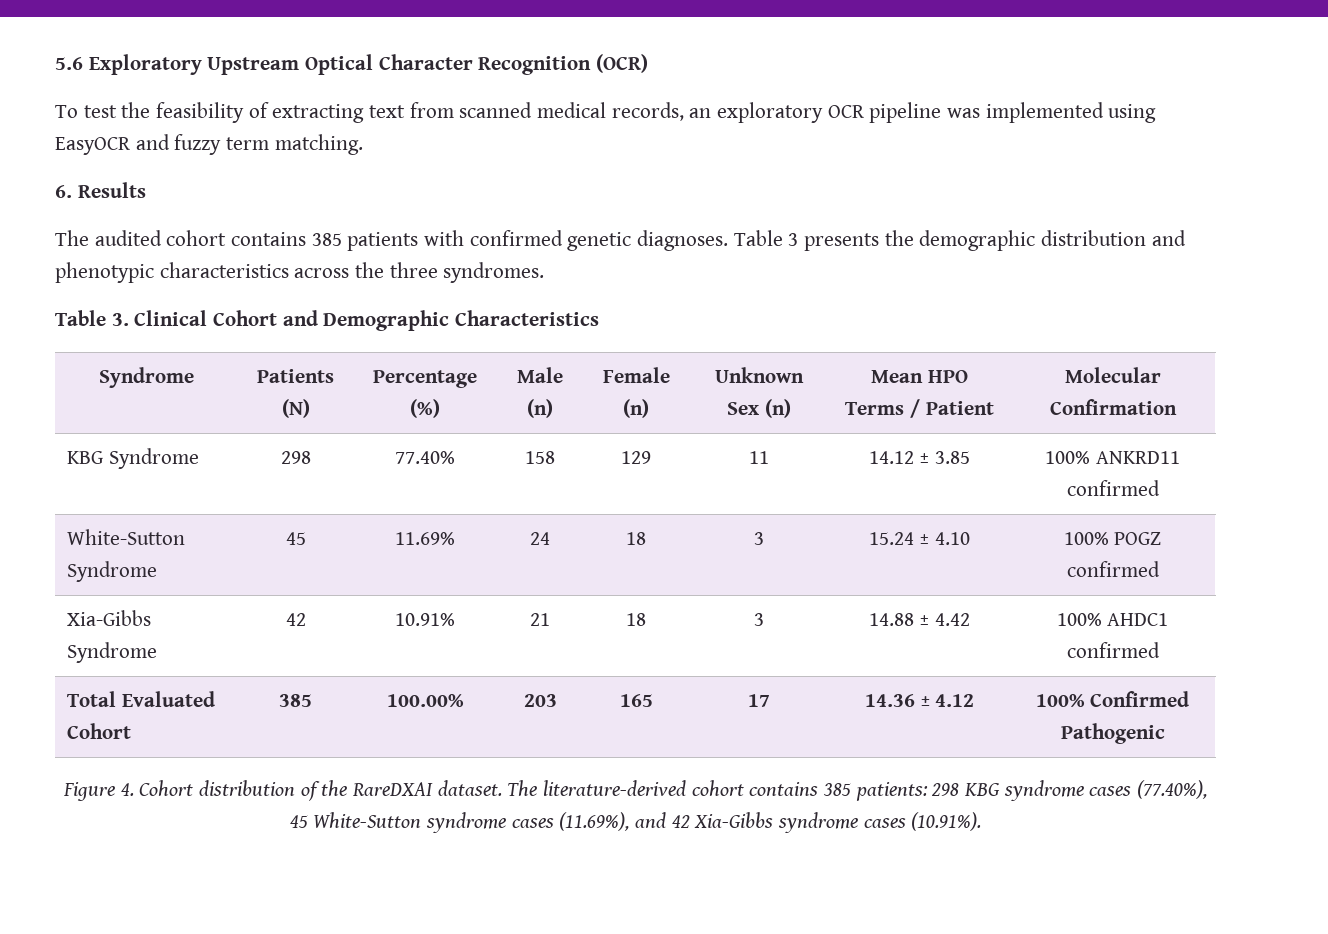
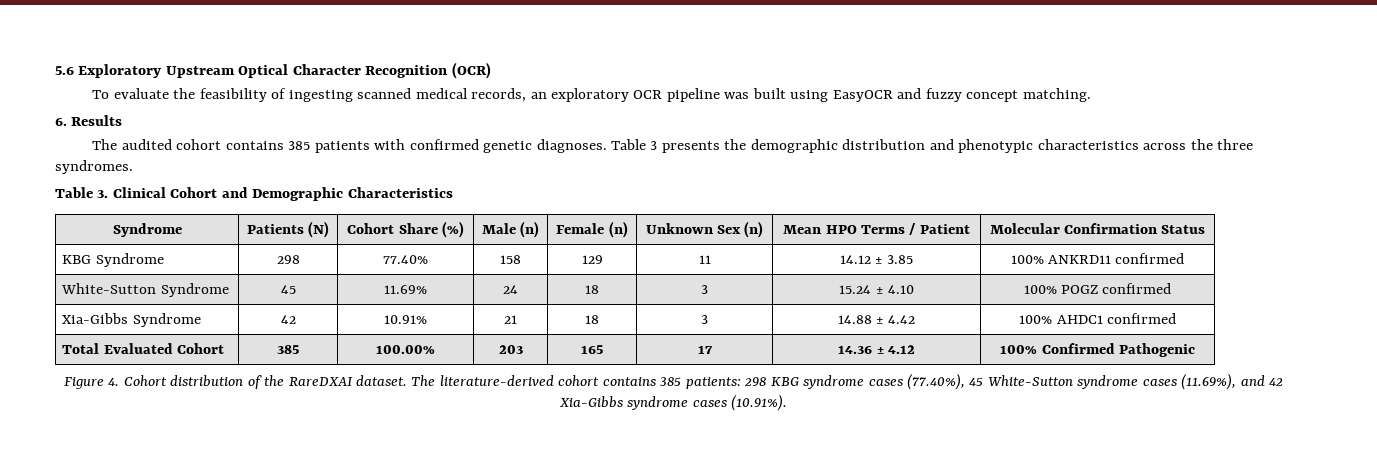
[83,105,117,118] test -> [113,88,169,99] evaluate
[272,102,454,123] extracting text from -> [288,90,353,102] ingesting
[985,102,1104,123] implemented -> [752,88,786,99] built
[226,137,270,150] term -> [966,90,1019,102] concept
[373,370,477,388] Percentage -> [347,223,438,234] Cohort Share
(1177, 407) none -> [1161,225,1206,234] Status

